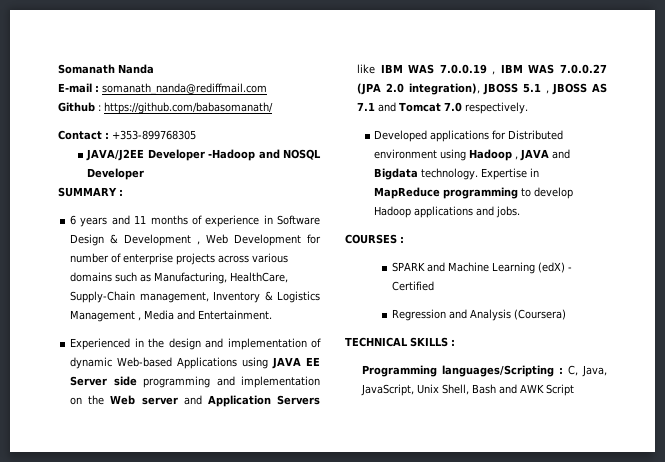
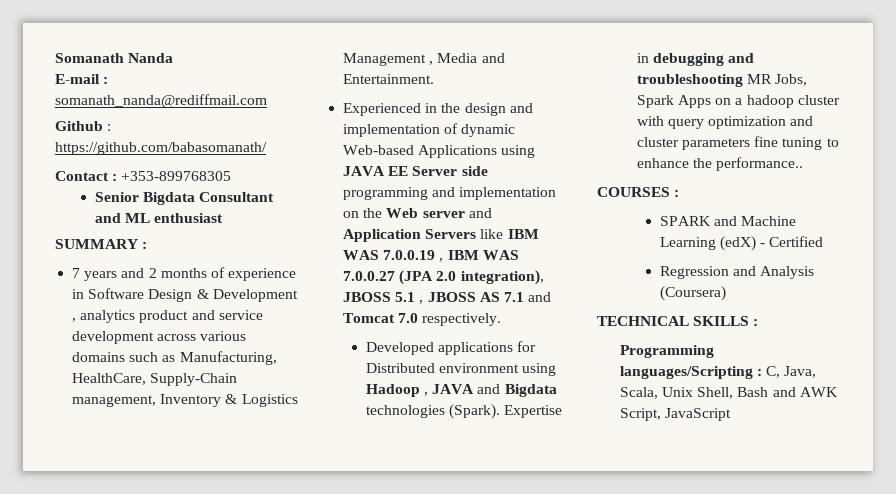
[86,149,321,161] [87,168,145,180] JAVA/J2EE Developer -Hadoop and NOSQL Developer -> [94,192,275,205] [94,213,224,223] Senior Bigdata Consultant and ML enthusiast
[70,215,77,225] 6 -> [72,268,81,278] 7
[134,215,147,224] 11 -> [148,268,157,278] 2
[206,234,322,246] [70,253,216,265] Web Development for number of enterprise projects -> [80,310,263,323] [72,331,155,344] analytics product and service development
[421,168,540,180] [374,187,574,199] [374,206,521,218] technology. Expertise in MapReduce programming to develop Hadoop applications and jobs. -> [365,404,563,419] [636,53,755,66] [636,74,808,87] [636,95,840,108] [636,116,814,129] [636,136,839,150] [636,157,804,171] technologies (Spark). Expertise in debugging and troubleshooting MR Jobs, Spark Apps on a hadoop cluster with query optimization and cluster parameters fine tuning to enhance the performance..
[361,384,415,396] JavaScript, -> [619,387,658,399] Scala,
[546,384,575,396] Script -> [619,408,731,421] Script, JavaScript

